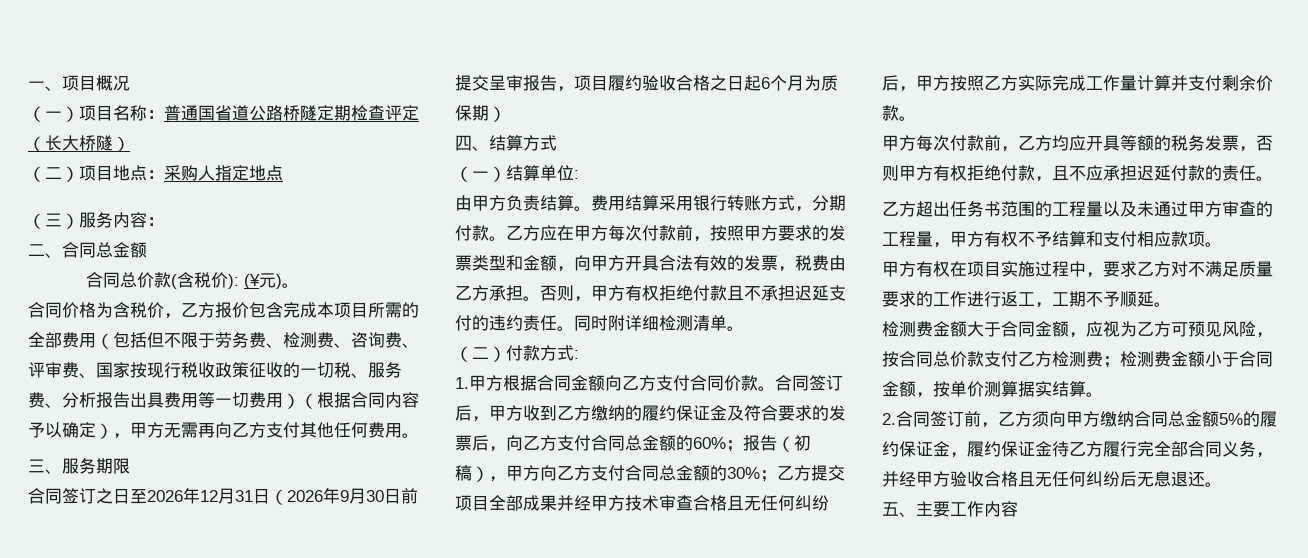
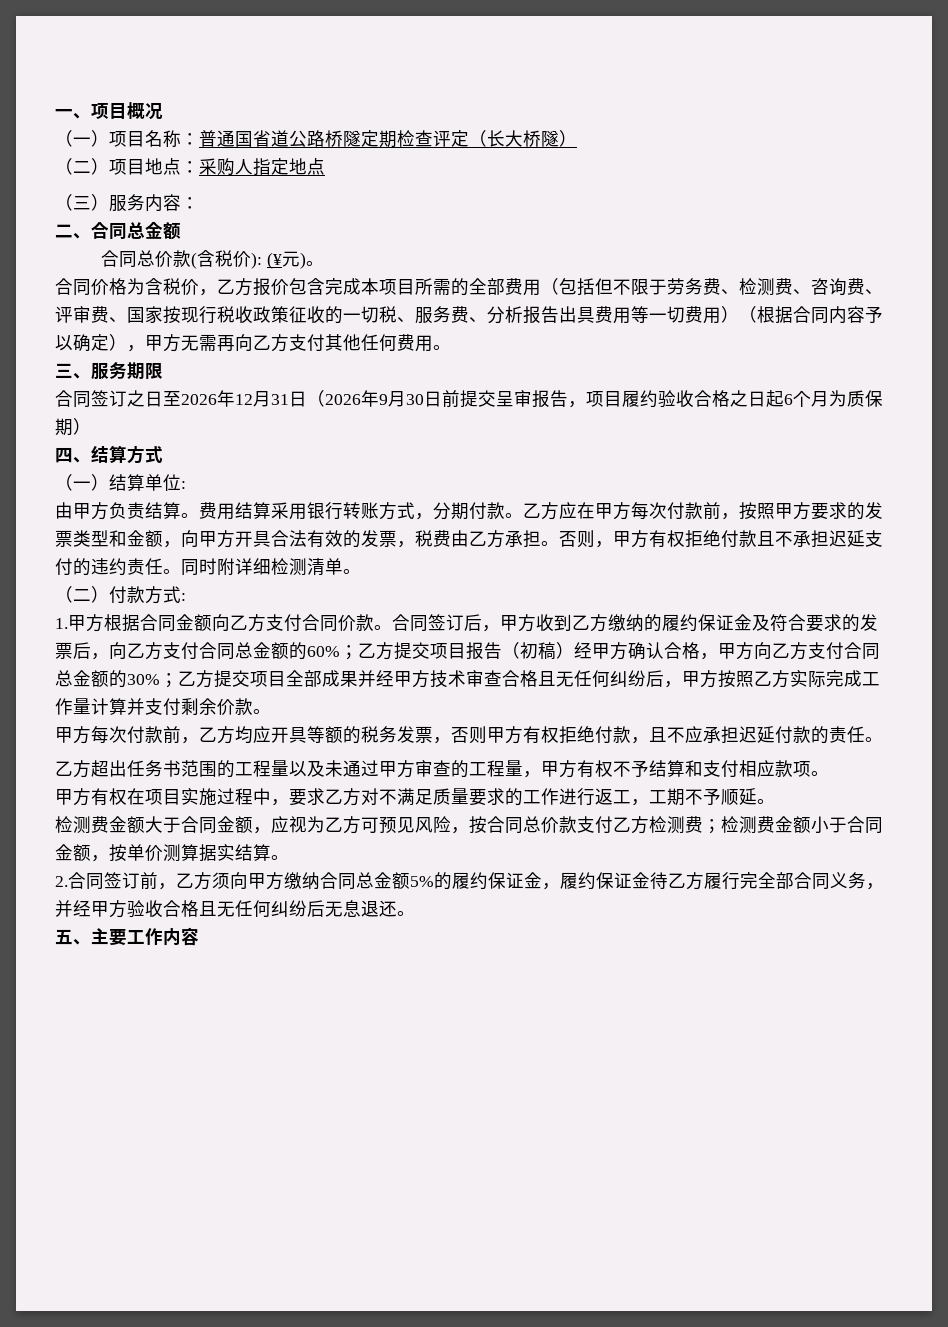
[743,435,811,452] [455,465,489,482] 报告（初稿） -> [358,642,700,660] 乙方提交项目报告（初稿）经甲方确认合格

